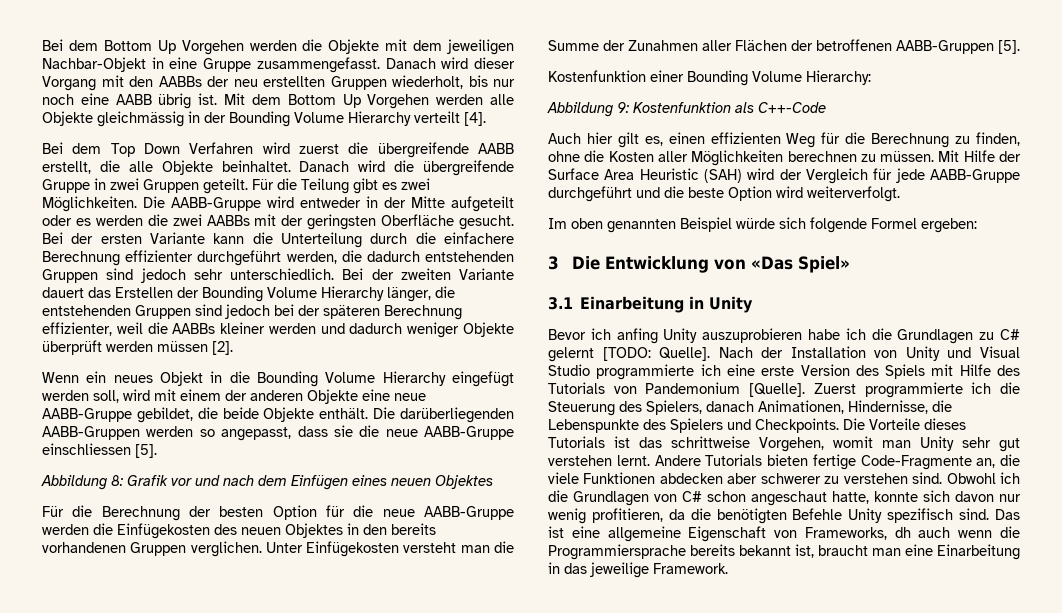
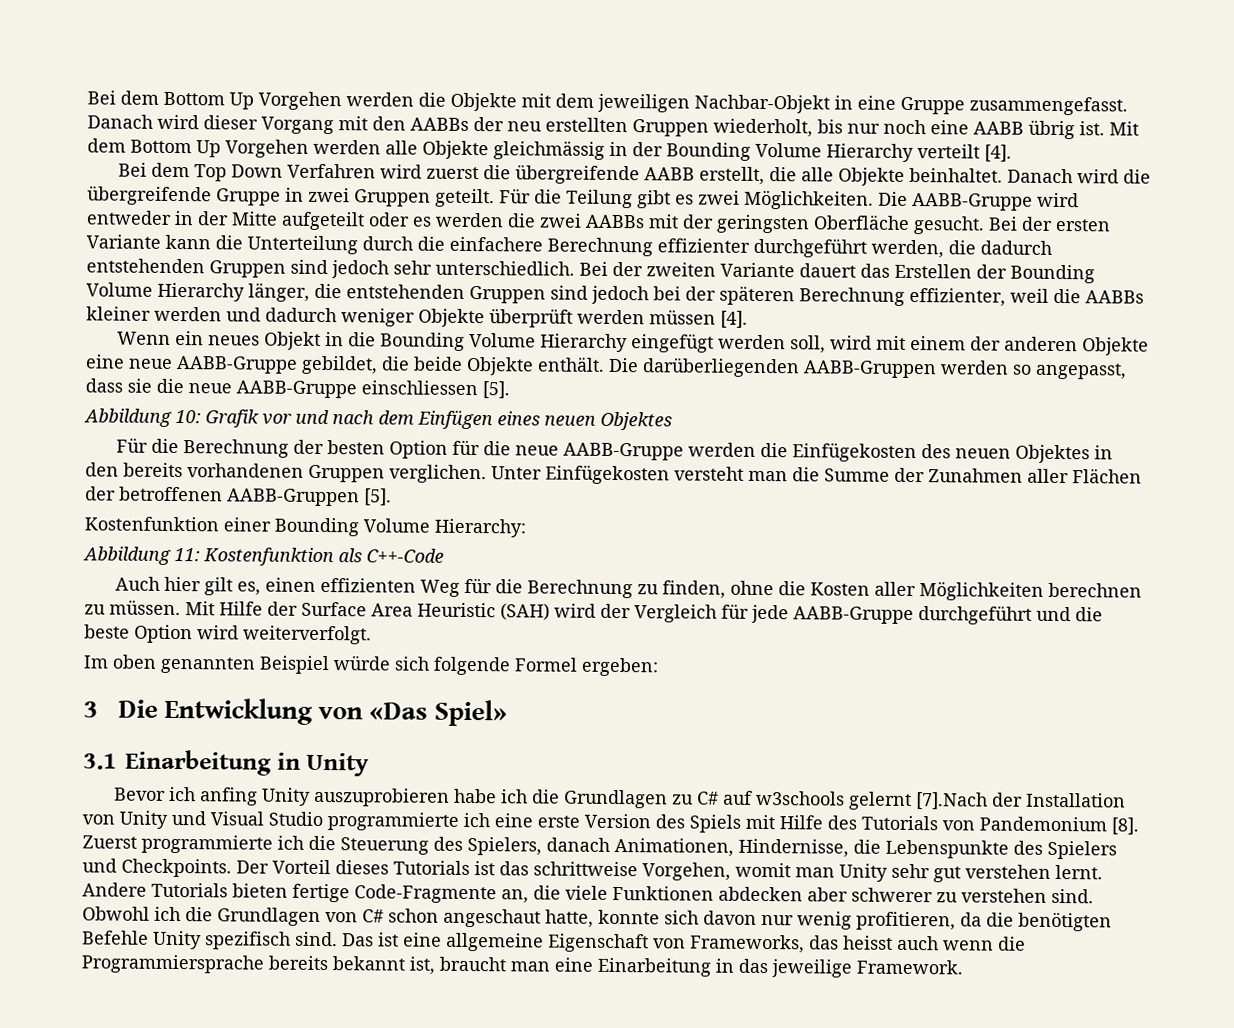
[212,341,233,355] [2]. -> [720,310,748,328] [4].
[111,475,123,486] 8: -> [175,409,201,424] 10:
[617,102,629,113] 9: -> [174,547,200,562] 11:
[548,347,753,362] gelernt [TODO: Quelle]. Nach -> [722,790,988,811] auf w3schools gelernt [7].Nach
[749,383,806,397] [Quelle]. -> [1111,817,1139,835] [8].
[843,418,920,430] Die Vorteile -> [236,859,331,875] Der Vorteil
[894,527,911,538] dh -> [809,935,893,950] das heisst

